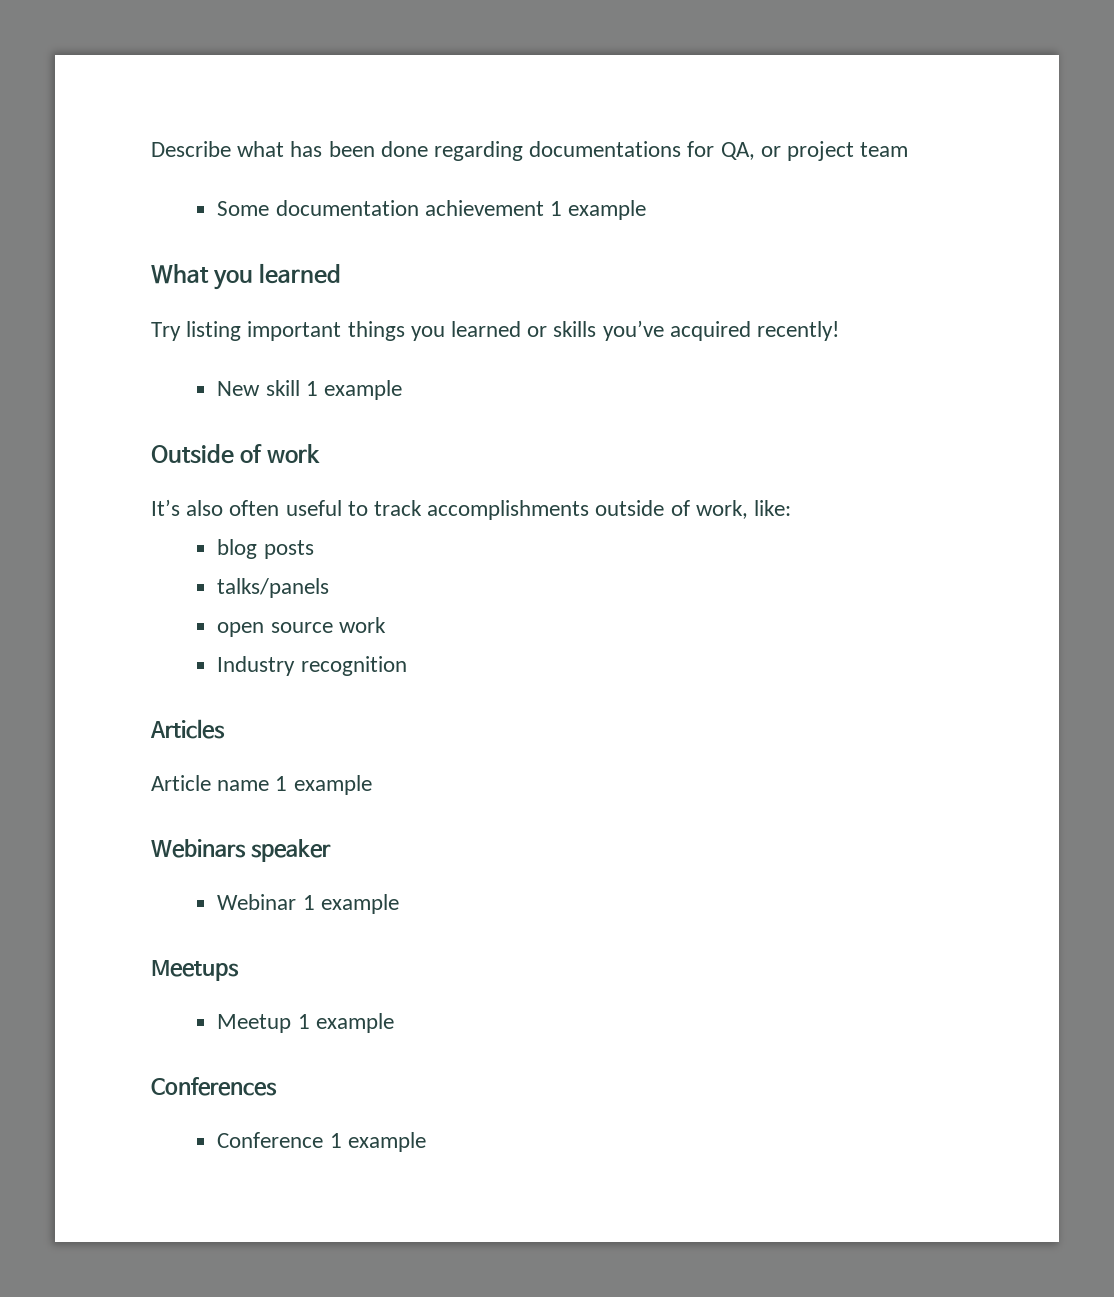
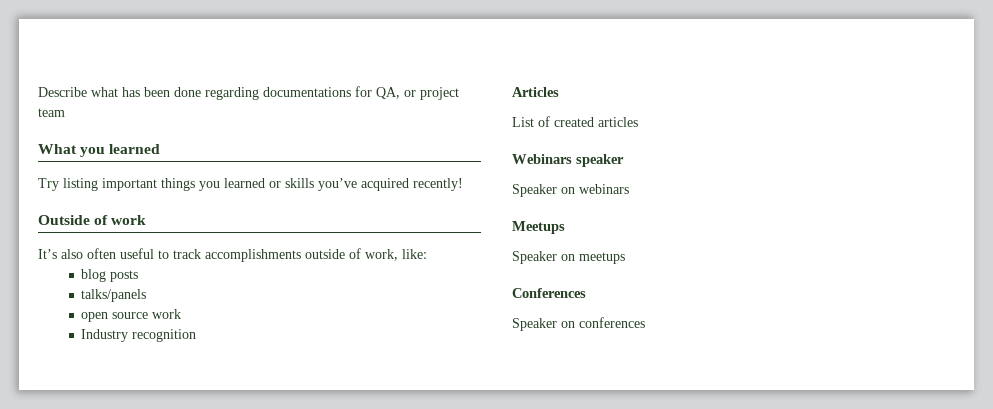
[217,200,647,220] // Some documentation achievement 1 example -> (65, 112) none
[217,380,402,400] // New skill 1 example -> (463, 184) none
[151,775,372,795] [151,839,331,862] [217,894,399,914] [151,960,239,981] [217,1013,394,1033] [151,1077,277,1096] [217,1132,426,1152] Article name 1 example // Webinars speaker // Webinar 1 example // Meetups // Meetup 1 example // Conferences // Conference 1 example -> [512,116,638,127] [512,154,624,167] [512,184,629,197] [512,221,565,234] [512,251,625,264] [512,288,586,298] [512,317,645,331] List of created articles // Webinars speaker // Speaker on webinars // Meetups // Speaker on meetups // Conferences // Speaker on conferences

